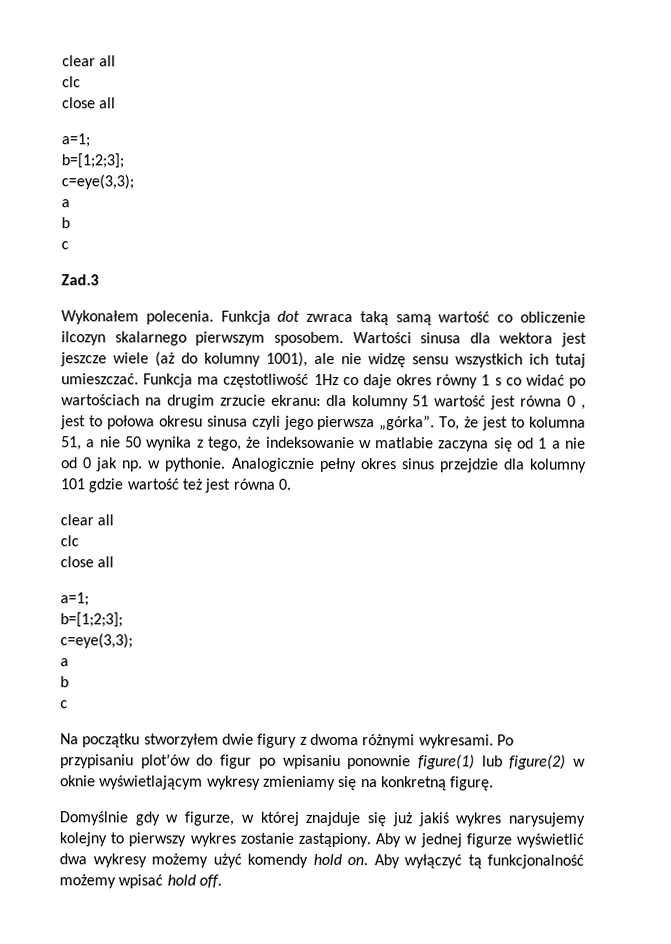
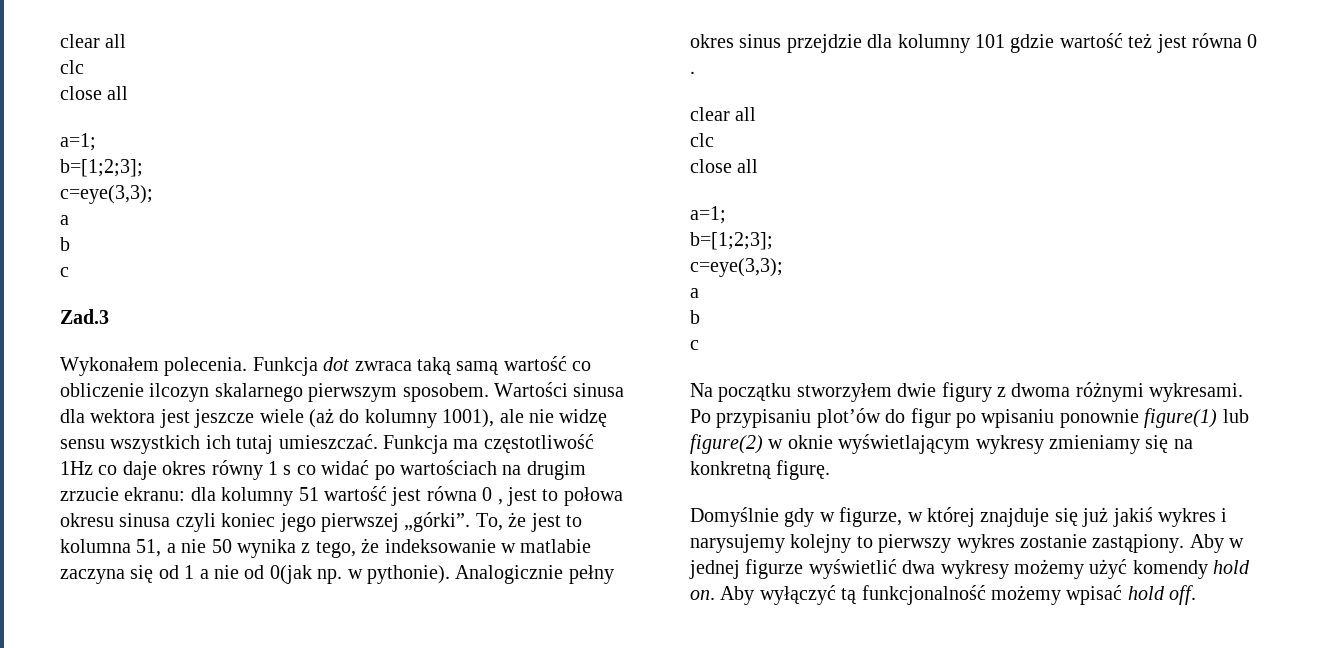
[283,415,436,431] jego pierwsza „górka”. -> [221,512,471,532] koniec jego pierwszej „górki”.
[83,457,119,472] 0 jak -> [269,565,312,584] 0(jak
[165,457,227,472] pythonie. -> [367,565,450,584] pythonie).
[277,478,291,490] 0. -> [1247,34,1258,48] [690,71,695,74] 0 .
(502, 819) none -> [1221,508,1228,522] i

